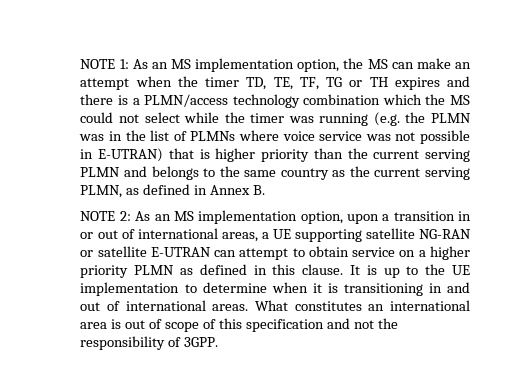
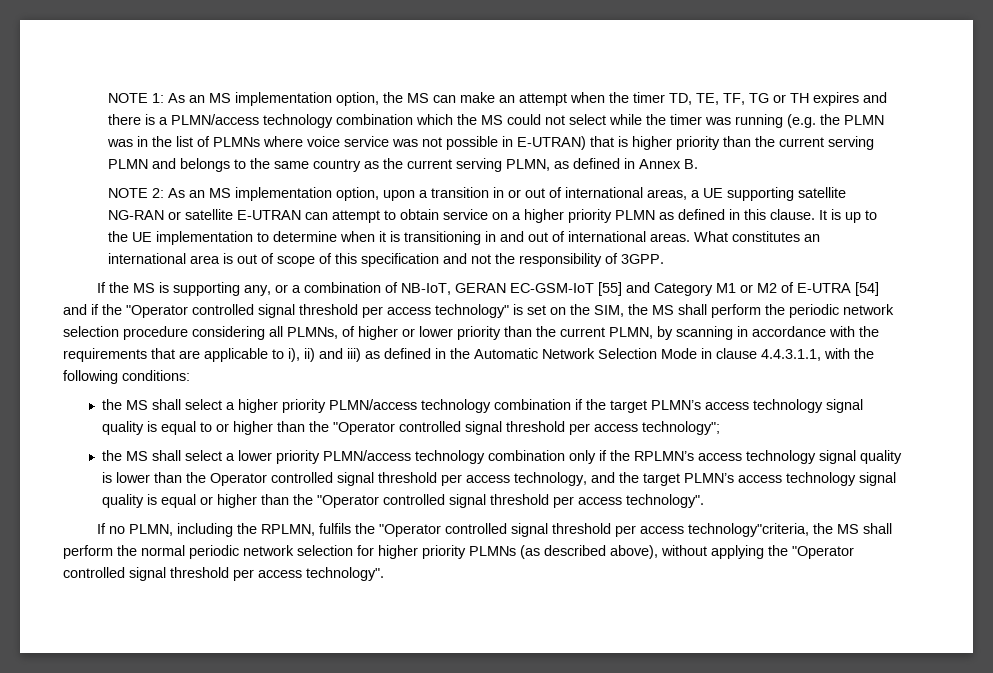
(219, 342) none -> [96,282,879,296] [63,304,894,318] [63,326,879,340] [63,348,874,362] [63,370,190,384] [101,399,863,413] [101,421,720,435] [101,450,902,464] [101,472,896,486] [101,494,704,508] [96,523,892,537] [63,545,854,559] [63,567,384,581] // If the MS is supporting any, or a combination of NB-IoT, GERAN EC-GSM-IoT [55] and Category M1 or M2 of E-UTRA [54] and if the "Operator controlled signal threshold per access technology" is set on the SIM, the MS shall perform the periodic network selection procedure considering all PLMNs, of higher or lower priority than the current PLMN, by scanning in accordance with the requirements that are applicable to i), ii) and iii) as defined in the Automatic Network Selection Mode in clause 4.4.3.1.1, with the following conditions: // the MS shall select a higher priority PLMN/access technology combination if the target PLMN’s access technology signal quality is equal to or higher than the "Operator controlled signal threshold per access technology"; // the MS shall select a lower priority PLMN/access technology combination only if the RPLMN’s access technology signal quality is lower than the Operator controlled signal threshold per access technology, and the target PLMN’s access technology signal quality is equal or higher than the "Operator controlled signal threshold per access technology". // If no PLMN, including the RPLMN, fulfils the "Operator controlled signal threshold per access technology"criteria, the MS shall perform the normal periodic network selection for higher priority PLMNs (as described above), without applying the "Operator controlled signal threshold per access technology".

